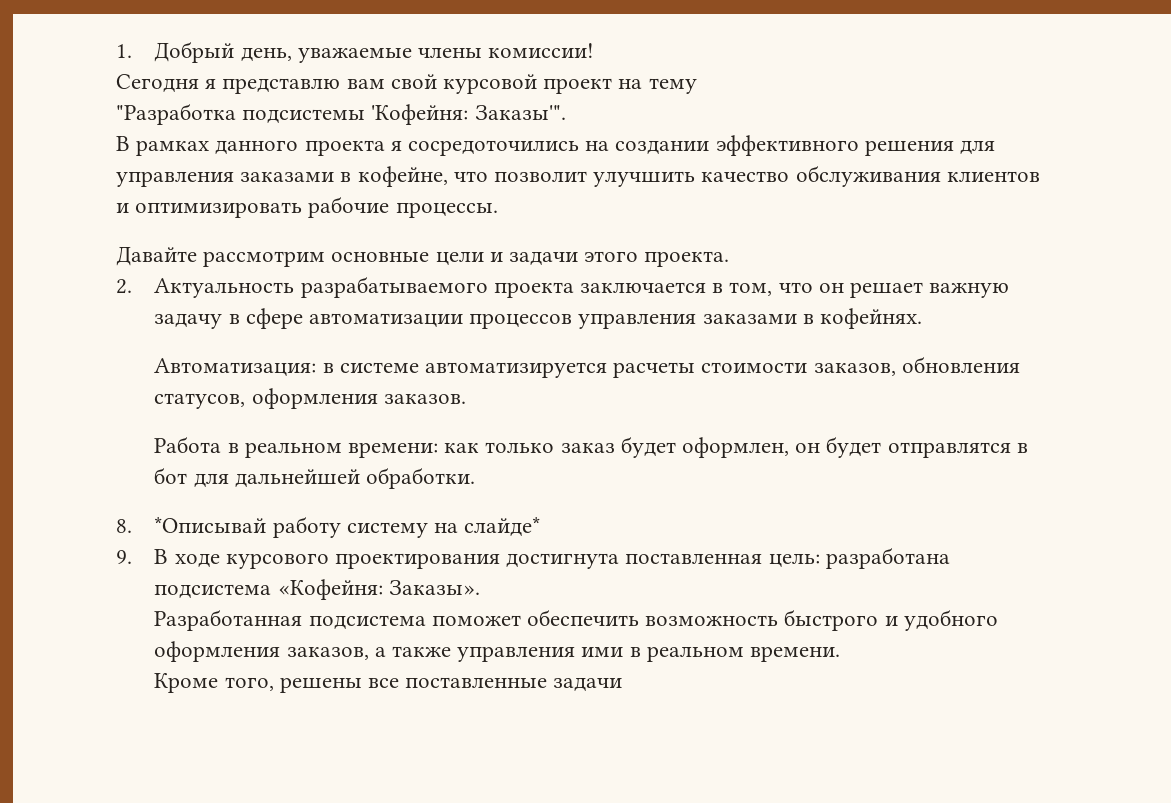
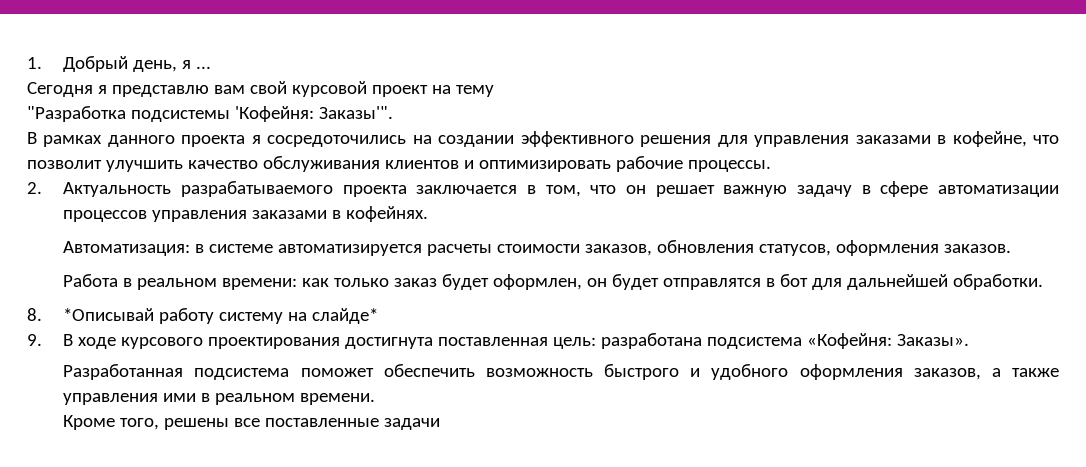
[297,43,595,63] уважаемые члены комиссии! -> [182,60,212,69] я ...
[116,246,730,267] // Давайте рассмотрим основные цели и задачи этого проекта. -> (771, 166) none

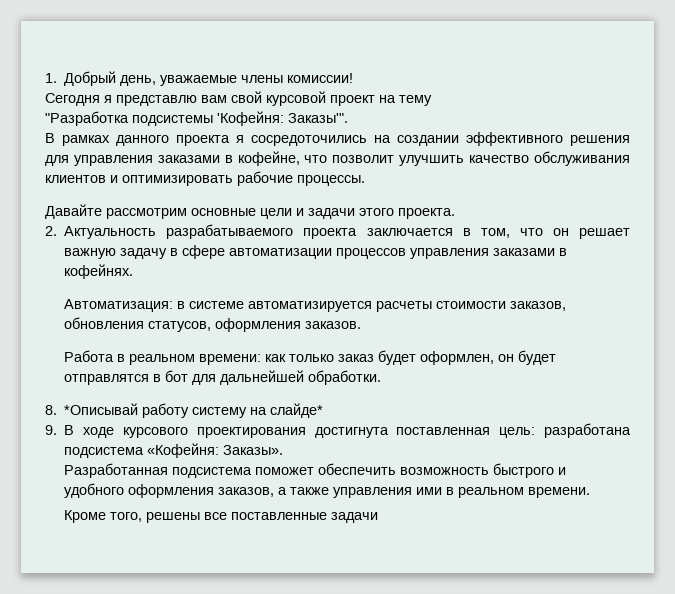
[182,60,212,69] я ... -> [160,73,354,86] уважаемые члены комиссии!
(771, 166) none -> [45,204,455,219] // Давайте рассмотрим основные цели и задачи этого проекта.

